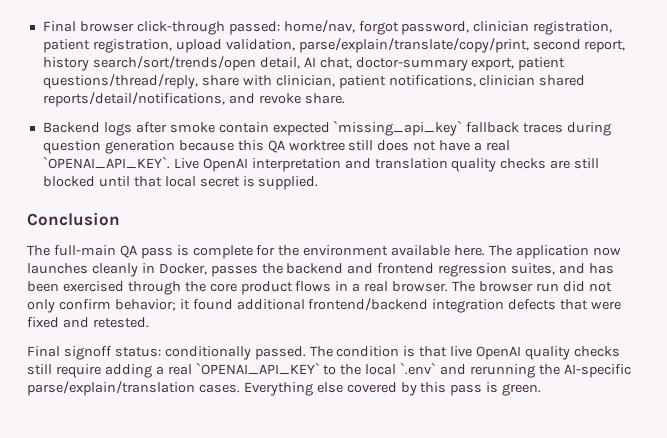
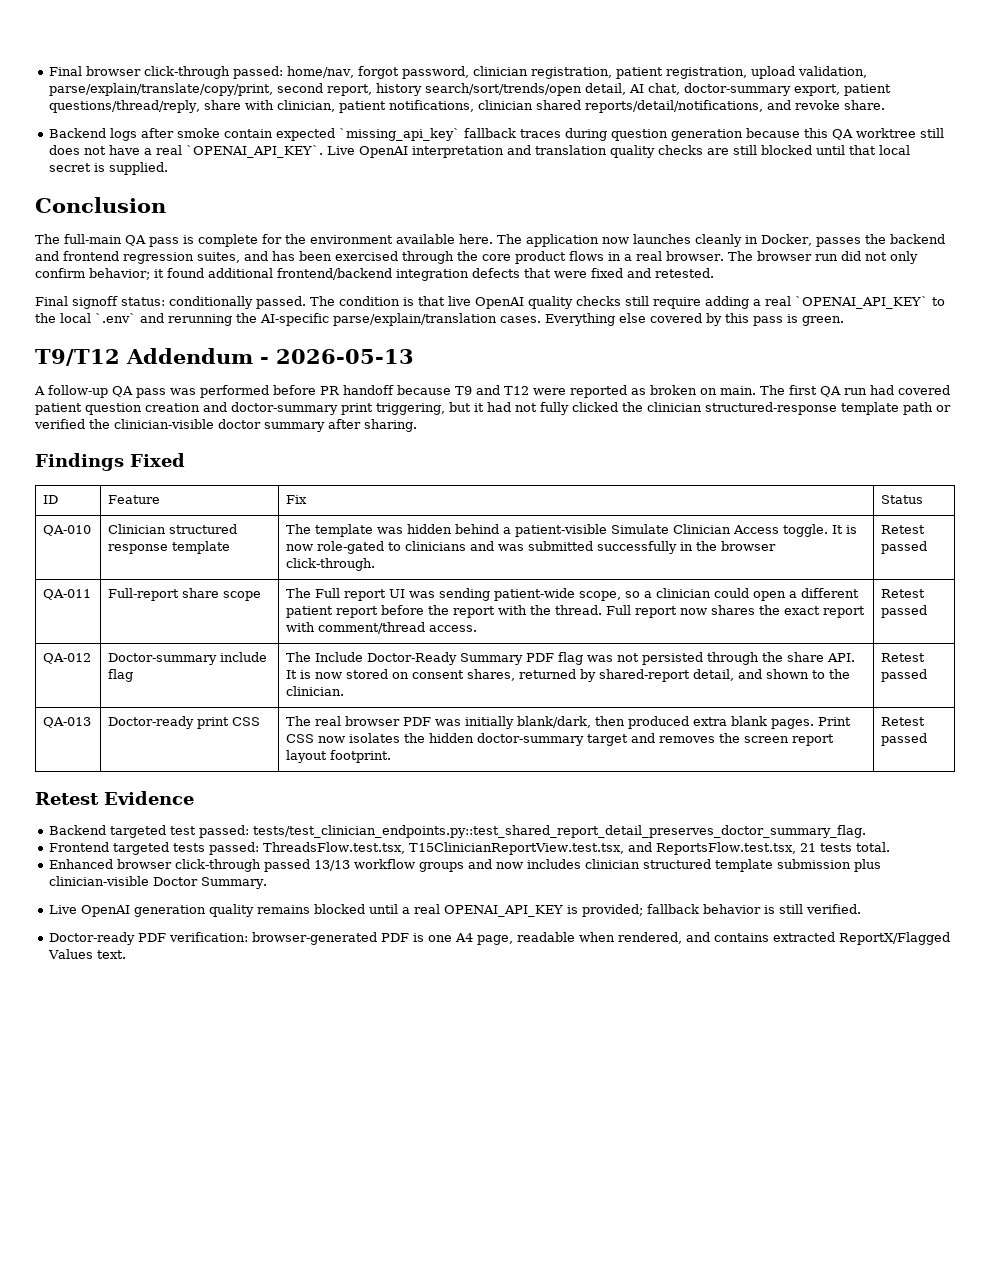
(542, 389) none -> [35,348,414,366] [34,385,950,398] [35,402,951,415] [34,419,417,432] [35,453,185,471] [43,495,59,504] [108,495,161,504] [286,495,308,504] [881,495,924,504] [43,525,92,536] [108,524,238,534] [108,541,231,554] [286,524,858,537] [286,541,777,554] [286,558,376,571] [881,525,926,534] [881,541,928,554] [43,589,92,600] [108,588,262,601] [286,588,860,601] [286,605,866,618] [286,622,478,634] [881,589,926,598] [881,605,928,618] [43,653,92,664] [108,652,268,665] [108,669,134,682] [286,652,856,665] [286,669,851,682] [286,686,345,696] [881,653,926,662] [881,669,928,682] [43,717,92,728] [108,716,261,729] [286,716,852,729] [286,733,835,746] [286,750,392,763] [881,717,926,726] [881,733,928,746] [35,791,194,805] [49,825,867,838] [49,842,891,855] [49,859,882,872] [49,876,268,889] [49,904,862,917] [49,932,951,945] [48,949,127,959] // T9/T12 Addendum - 2026-05-13 // A follow-up QA pass was performed before PR handoff because T9 and T12 were reported as broken on main. The first QA run had covered patient question creation and doctor-summary print triggering, but it had not fully clicked the clinician structured-response template path or verified the clinician-visible doctor summary after sharing. // Findings Fixed // ID | Feature | Fix | Status // QA-010 | Clinician structured response template | The template was hidden behind a patient-visible Simulate Clinician Access toggle. It is now role-gated to clinicians and was submitted successfully in the browser click-through. | Retest passed // QA-011 | Full-report share scope | The Full report UI was sending patient-wide scope, so a clinician could open a different patient report before the report with the thread. Full report now shares the exact report with comment/thread access. | Retest passed // QA-012 | Doctor-summary include flag | The Include Doctor-Ready Summary PDF flag was not persisted through the share API. It is now stored on consent shares, returned by shared-report detail, and shown to the clinician. | Retest passed // QA-013 | Doctor-ready print CSS | The real browser PDF was initially blank/dark, then produced extra blank pages. Print CSS now isolates the hidden doctor-summary target and removes the screen report layout footprint. | Retest passed // Retest Evidence // Backend targeted test passed: tests/test_clinician_endpoints.py::test_shared_report_detail_preserves_doctor_summary_flag. // Frontend targeted tests passed: ThreadsFlow.test.tsx, T15ClinicianReportView.test.tsx, and ReportsFlow.test.tsx, 21 tests total. // Enhanced browser click-through passed 13/13 workflow groups and now includes clinician structured template submission plus clinician-visible Doctor Summary. // Live OpenAI generation quality remains blocked until a real OPENAI_API_KEY is provided; fallback behavior is still verified. // Doctor-ready PDF verification: browser-generated PDF is one A4 page, readable when rendered, and contains extracted ReportX/Flagged Values text.

